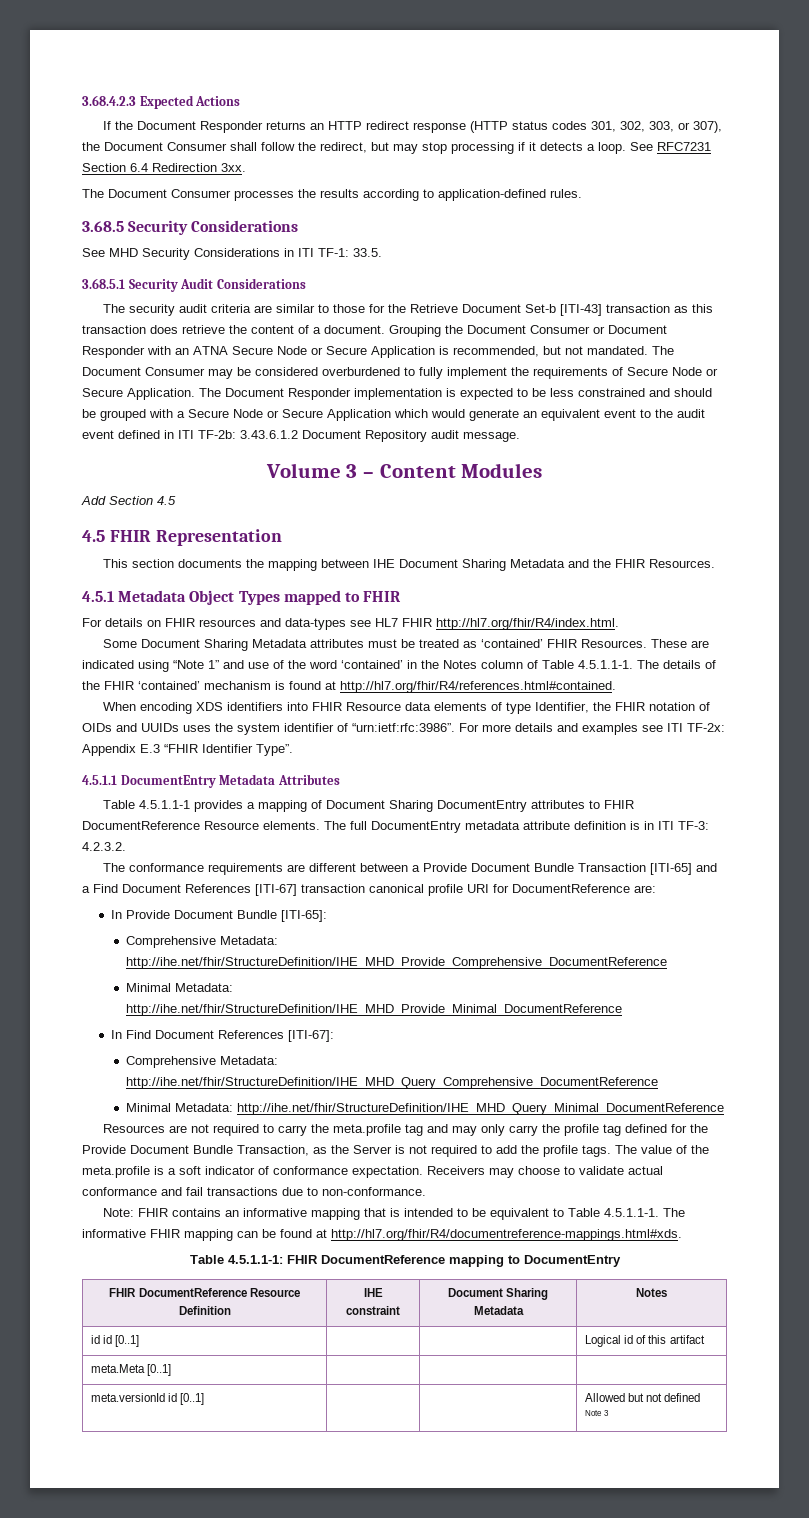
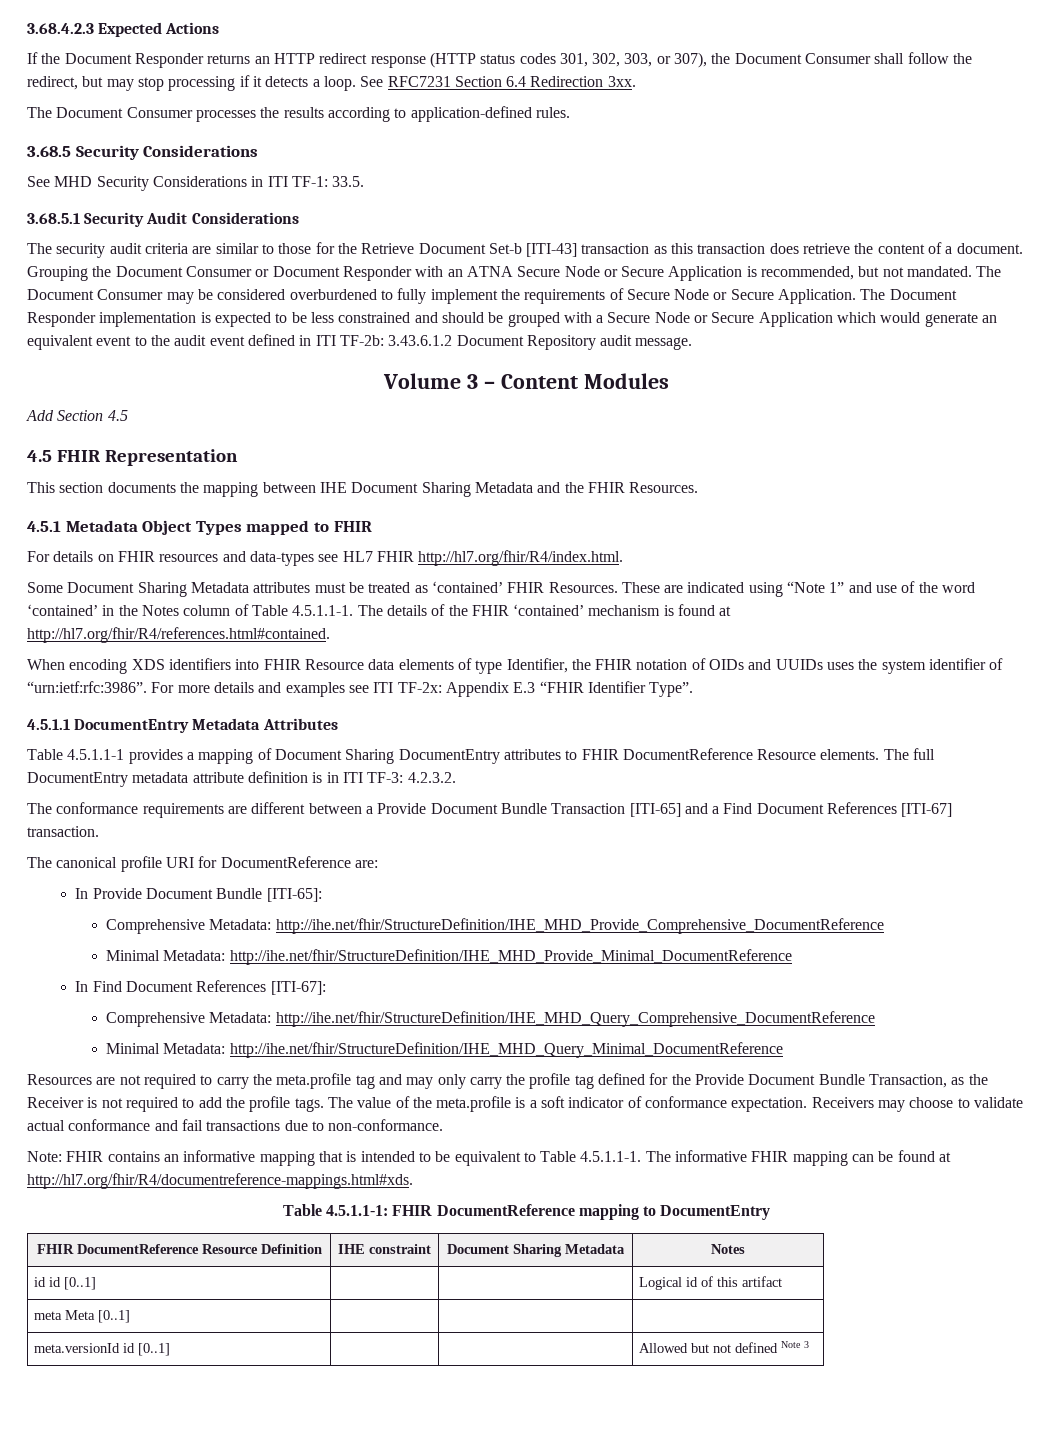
[301,884,365,893] transaction -> [27,826,99,837] [27,857,52,868] transaction. // The
[353,1145,392,1154] Server -> [27,1097,84,1108] Receiver
[91,1364,146,1373] meta.Meta -> [33,1310,95,1320] meta Meta

